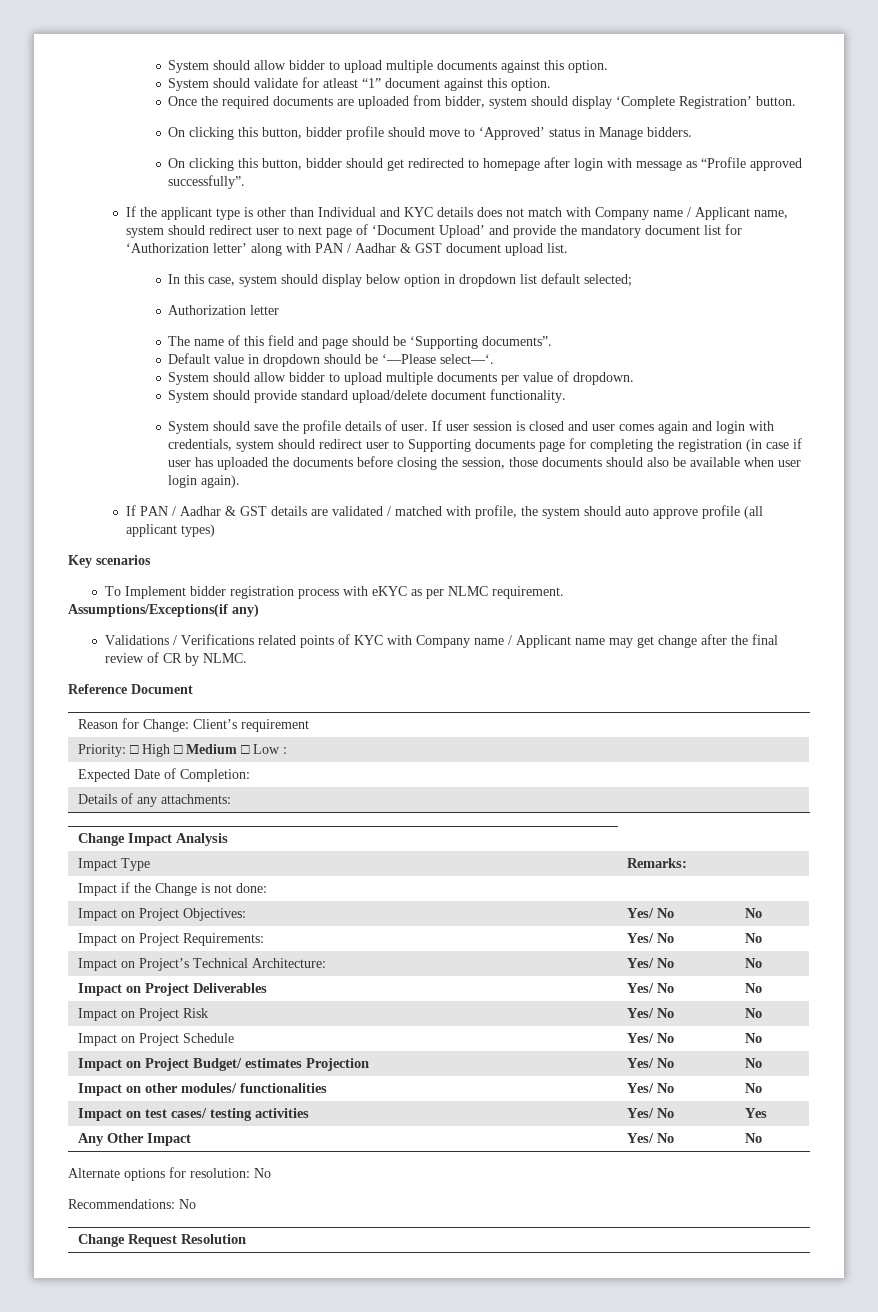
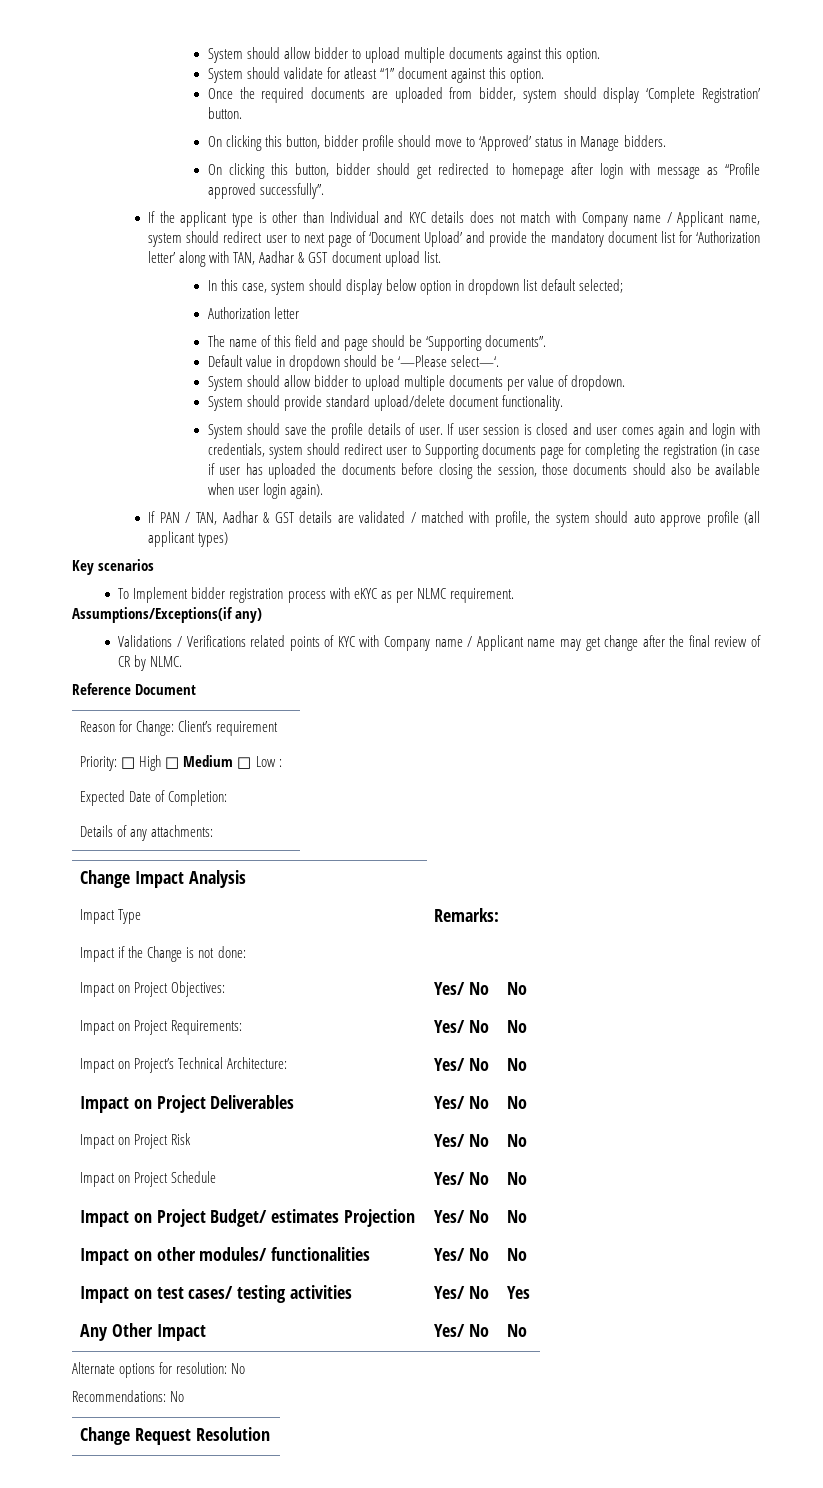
[314,243,351,253] PAN / -> [233,252,256,265] TAN,
(176, 511) none -> [195,512,218,525] TAN,

